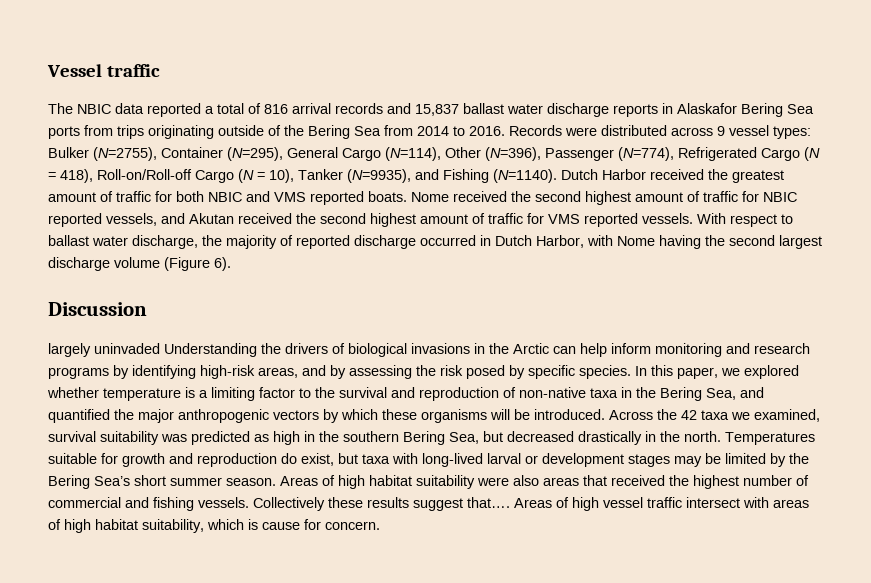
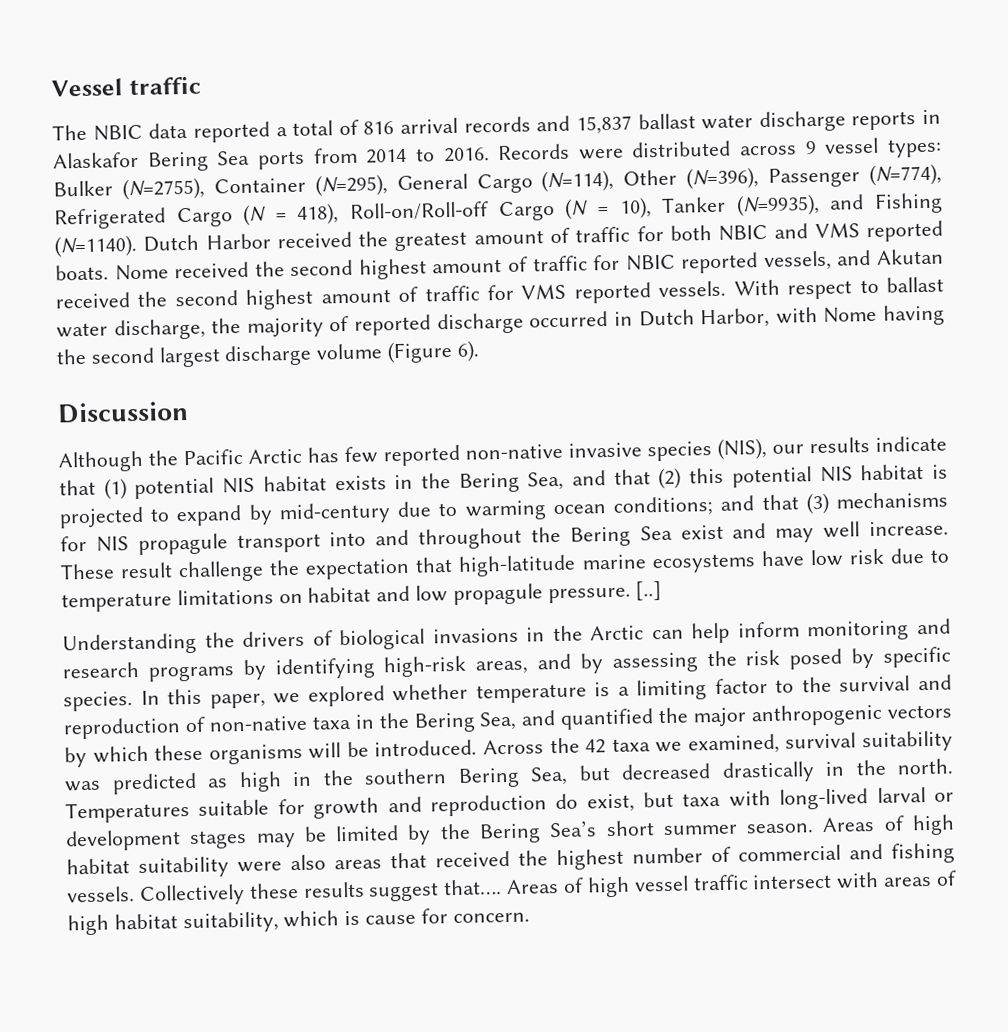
[117,125,413,139] trips originating outside of the Bering Sea from -> (358, 155) none
[48,343,160,357] largely uninvaded -> [58,435,947,473] [59,463,949,500] [59,491,949,529] [60,520,949,555] [60,548,950,583] [61,581,663,613] Although the Pacific Arctic has few reported non-native invasive species (NIS), our results indicate that (1) potential NIS habitat exists in the Bering Sea, and that (2) this potential NIS habitat is projected to expand by mid-century due to warming ocean conditions; and that (3) mechanisms for NIS propagule transport into and throughout the Bering Sea exist and may well increase. These result challenge the expectation that high-latitude marine ecosystems have low risk due to temperature limitations on habitat and low propagule pressure. [..] //

